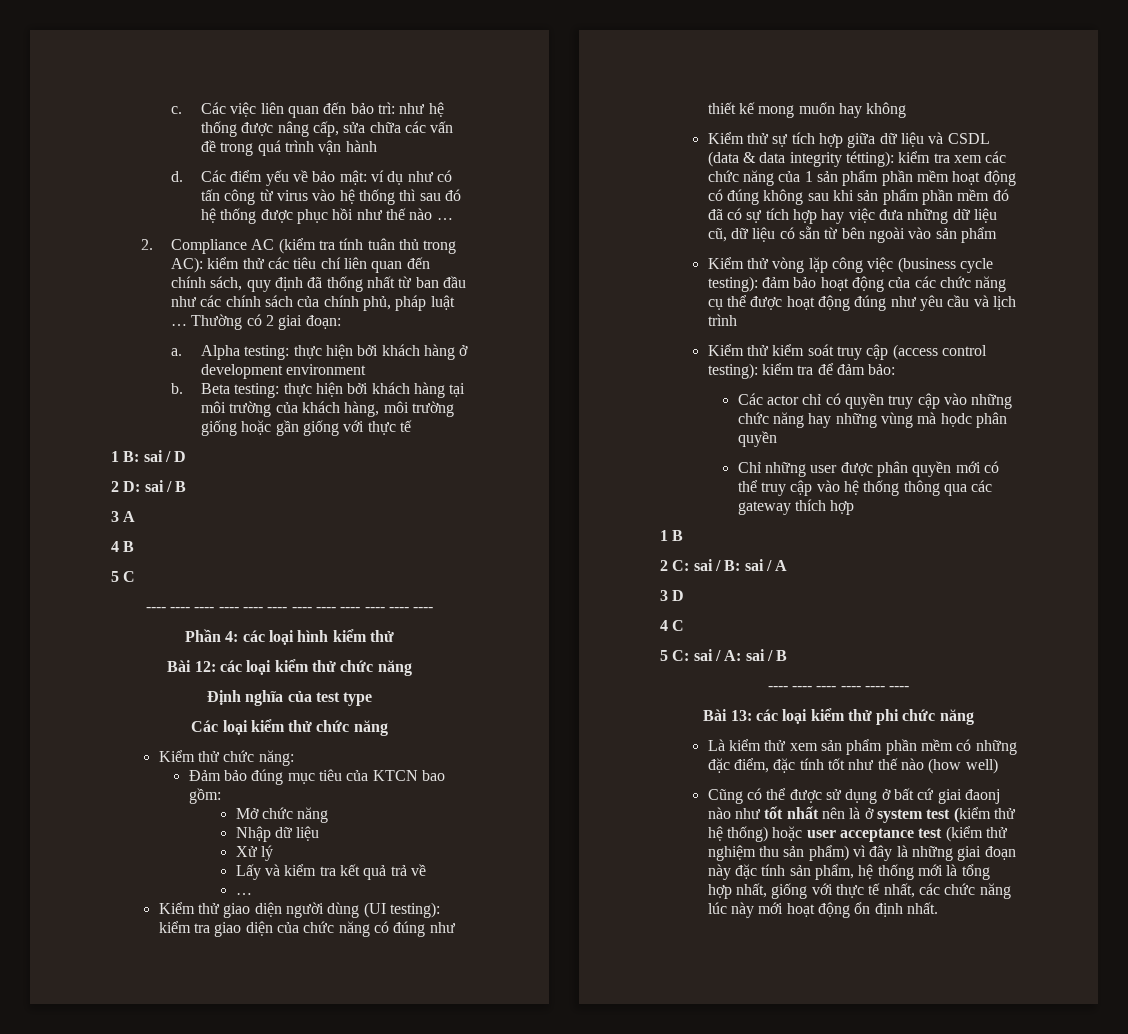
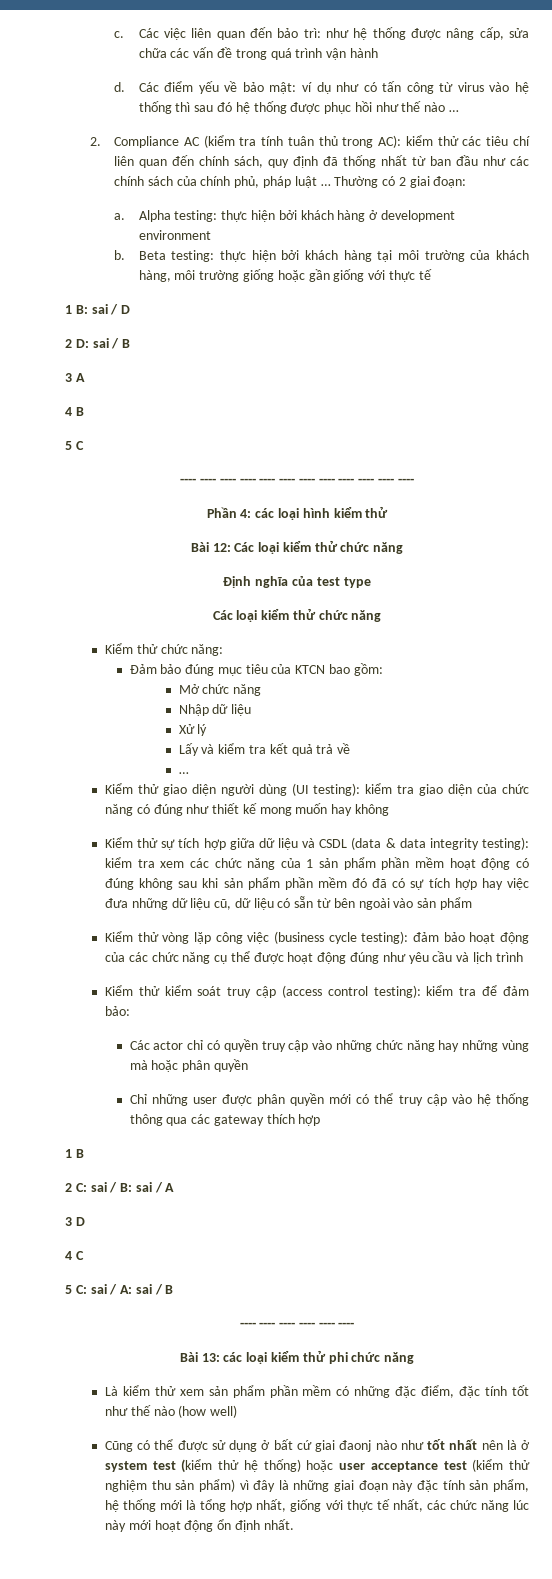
[220,660,243,672] các -> [234,542,255,552] Các
[845,151,894,167] tétting): -> [481,837,529,850] testing):
[940,413,972,427] họdc -> [151,1060,179,1072] hoặc

